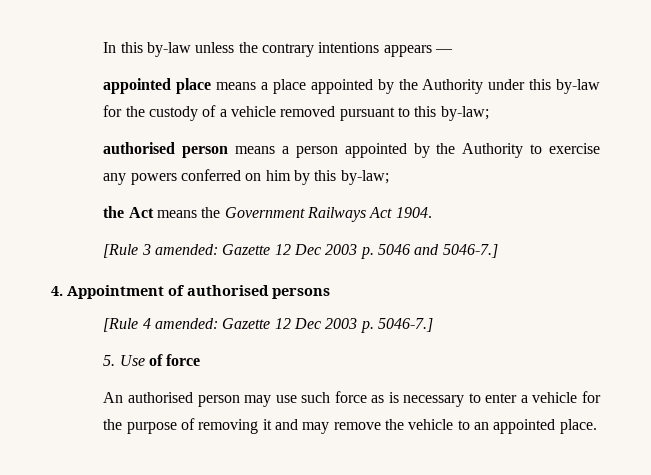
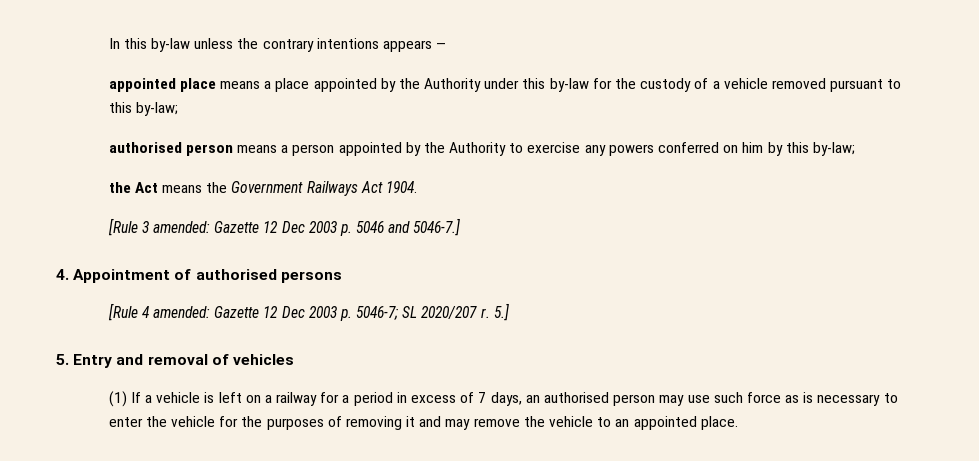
[378,318,434,332] [103,354,201,366] [103,392,124,403] 5046-7.] // 5. Use of force // An -> [356,303,509,321] [56,354,294,368] [108,391,540,407] 5046-7; SL 2020/207 r. 5.] // 5. Entry and removal of vehicles // (1) If a vehicle is left on a railway for a period in excess of 7 days, an
[520,395,528,403] a -> [145,416,167,427] the
[126,422,177,434] purpose -> [266,418,324,430] purposes

